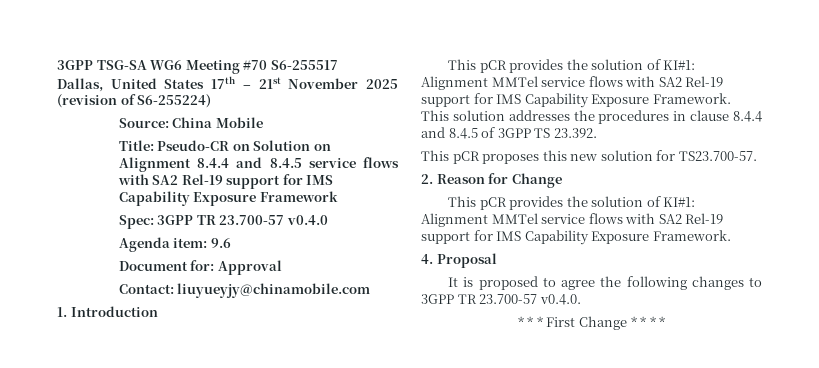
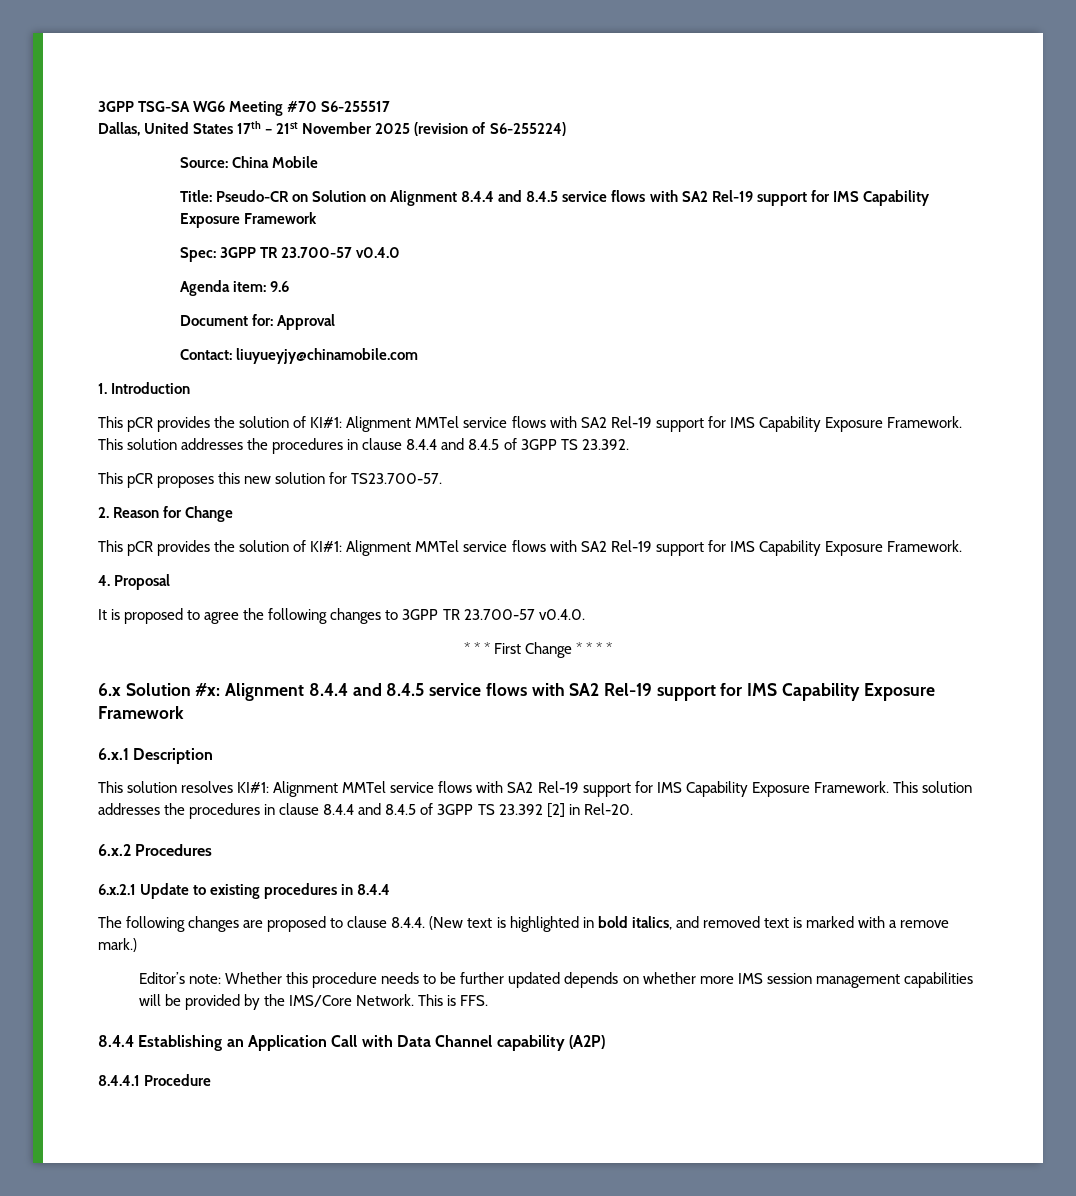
(666, 321) none -> [98,683,935,701] [98,706,184,719] [98,748,214,764] [98,781,972,797] [98,803,633,819] [98,844,213,856] [98,883,391,899] [98,916,950,932] [98,938,137,952] [138,972,973,988] [138,994,489,1010] [98,1035,605,1051] [98,1074,212,1086] // 6.x Solution #x: Alignment 8.4.4 and 8.4.5 service flows with SA2 Rel-19 support for IMS Capability Exposure Framework // 6.x.1 Description // This solution resolves KI#1: Alignment MMTel service flows with SA2 Rel-19 support for IMS Capability Exposure Framework. This solution addresses the procedures in clause 8.4.4 and 8.4.5 of 3GPP TS 23.392 [2] in Rel-20. // 6.x.2 Procedures // 6.x.2.1 Update to existing procedures in 8.4.4 // The following changes are proposed to clause 8.4.4. (New text is highlighted in bold italics, and removed text is marked with a remove mark.) // Editor’s note: Whether this procedure needs to be further updated depends on whether more IMS session management capabilities will be provided by the IMS/Core Network. This is FFS. // 8.4.4 Establishing an Application Call with Data Channel capability (A2P) // 8.4.4.1 Procedure

